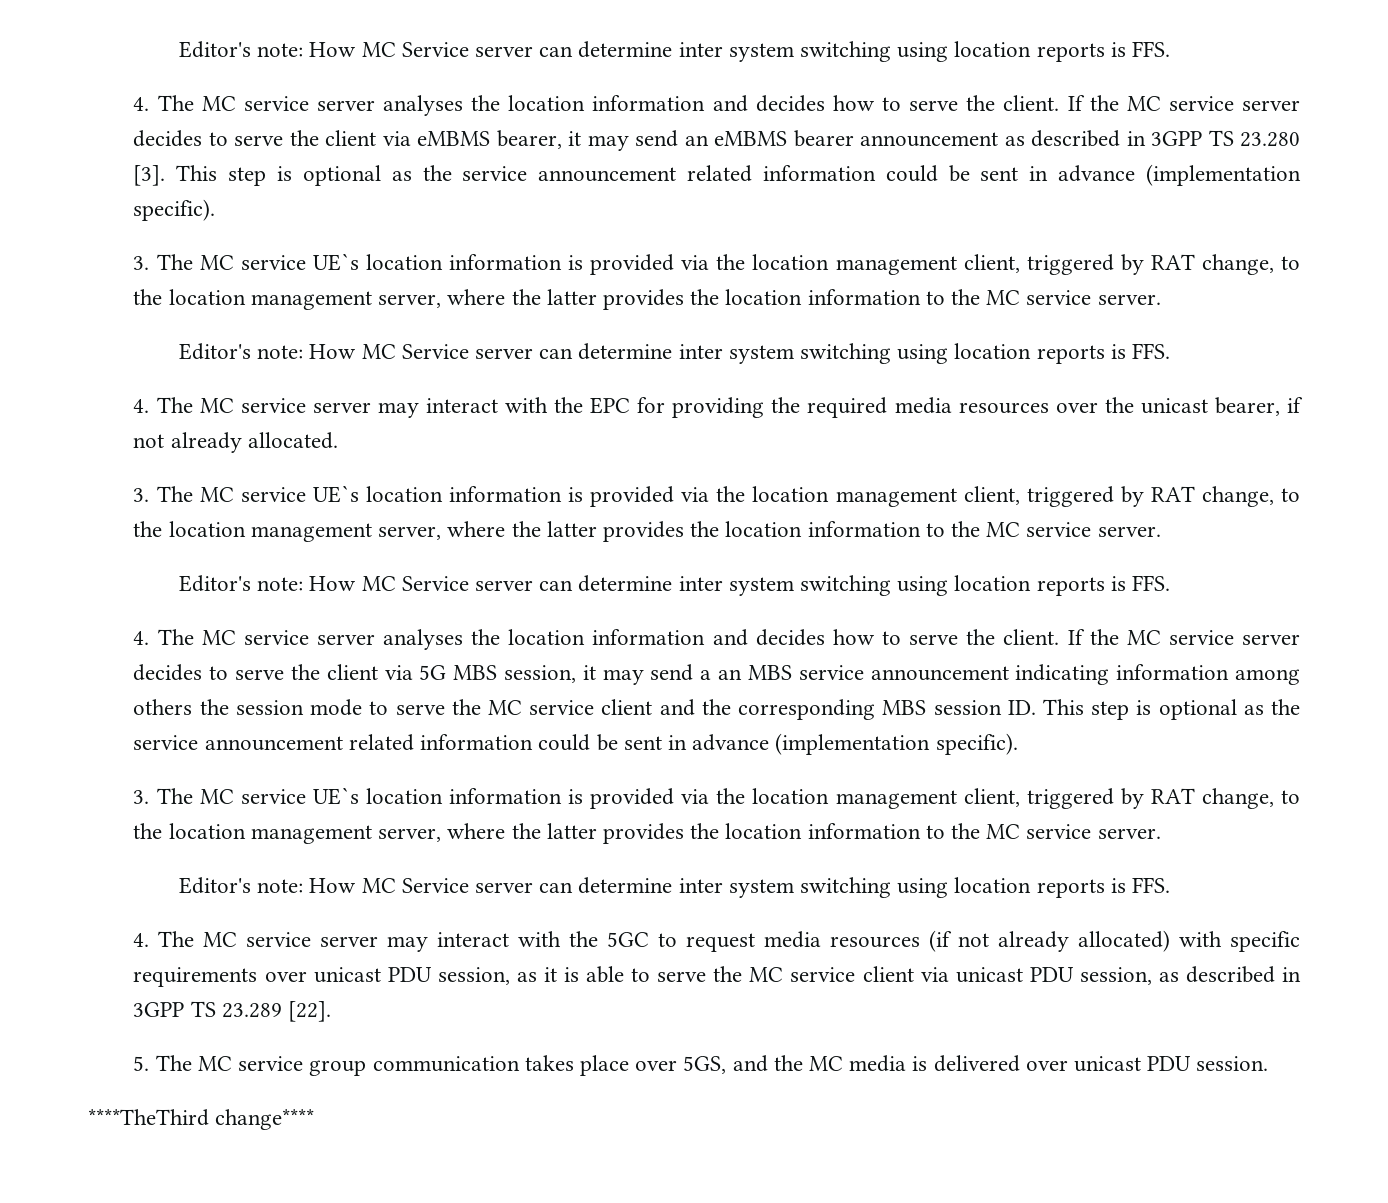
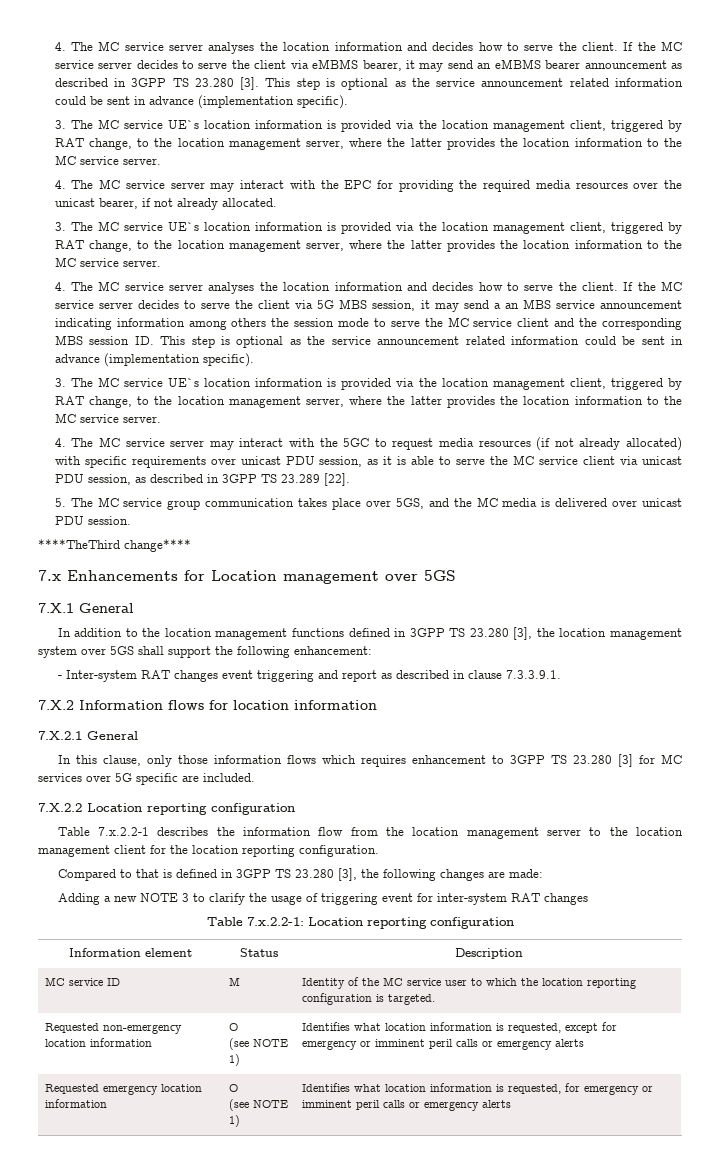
[178,41,1171,62] Editor's note: How MC Service server can determine inter system switching using location reports is FFS. // -> (54, 46) none
[178,343,1171,364] // Editor's note: How MC Service server can determine inter system switching using location reports is FFS. -> (161, 161) none
[178,575,1171,596] // Editor's note: How MC Service server can determine inter system switching using location reports is FFS. -> (161, 263) none
[178,877,1171,898] // Editor's note: How MC Service server can determine inter system switching using location reports is FFS. -> (161, 419) none
(315, 1119) none -> [38,570,456,584] [38,603,134,613] [57,627,683,640] [38,646,372,658] [57,670,561,682] [38,700,377,710] [38,731,138,740] [57,754,682,767] [38,773,255,785] [38,803,295,815] [57,827,683,839] [38,845,379,857] [57,868,543,881] [57,893,588,905] [206,917,514,929] [69,948,192,957] [240,948,278,957] [454,948,523,959] [45,977,121,986] [229,977,241,986] [302,977,637,989] [302,993,436,1005] [45,1023,183,1034] [45,1038,153,1047] [229,1023,239,1031] [229,1038,289,1050] [229,1054,241,1066] [302,1022,618,1033] [302,1039,585,1050] [45,1084,203,1095] [45,1099,108,1108] [229,1084,239,1092] [229,1099,289,1111] [229,1115,241,1127] [302,1083,654,1095] [302,1100,512,1111] // 7.x Enhancements for Location management over 5GS // 7.X.1 General // In addition to the location management functions defined in 3GPP TS 23.280 [3], the location management system over 5GS shall support the following enhancement: // - Inter-system RAT changes event triggering and report as described in clause 7.3.3.9.1. // 7.X.2 Information flows for location information // 7.X.2.1 General // In this clause, only those information flows which requires enhancement to 3GPP TS 23.280 [3] for MC services over 5G specific are included. // 7.X.2.2 Location reporting configuration // Table 7.x.2.2-1 describes the information flow from the location management server to the location management client for the location reporting configuration. // Compared to that is defined in 3GPP TS 23.280 [3], the following changes are made: // Adding a new NOTE 3 to clarify the usage of triggering event for inter-system RAT changes // Table 7.x.2.2-1: Location reporting configuration // Information element | Status | Description // MC service ID | M | Identity of the MC service user to which the location reporting configuration is targeted. // Requested non-emergency location information | O // (see NOTE 1) | Identifies what location information is requested, except for emergency or imminent peril calls or emergency alerts // Requested emergency location information | O // (see NOTE 1) | Identifies what location information is requested, for emergency or imminent peril calls or emergency alerts

